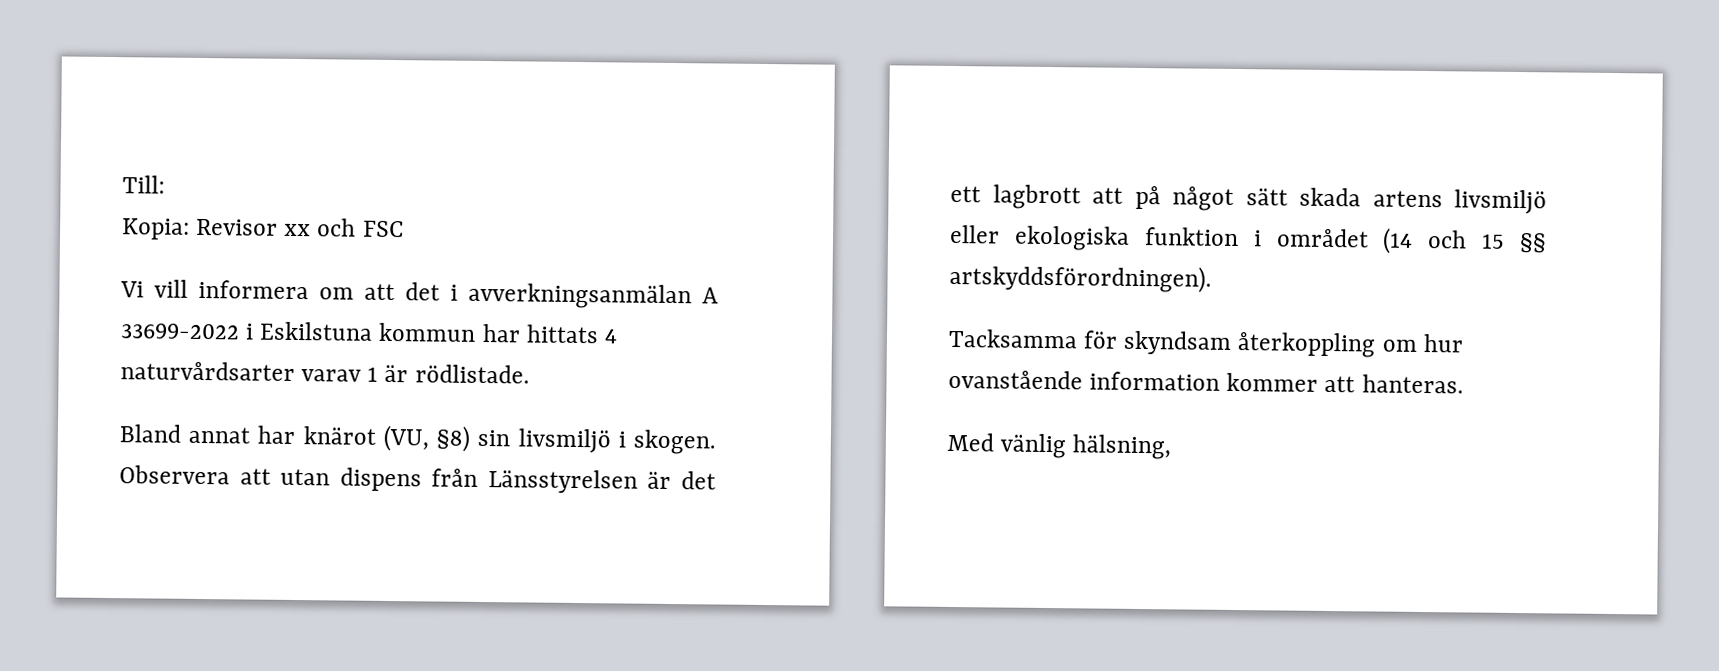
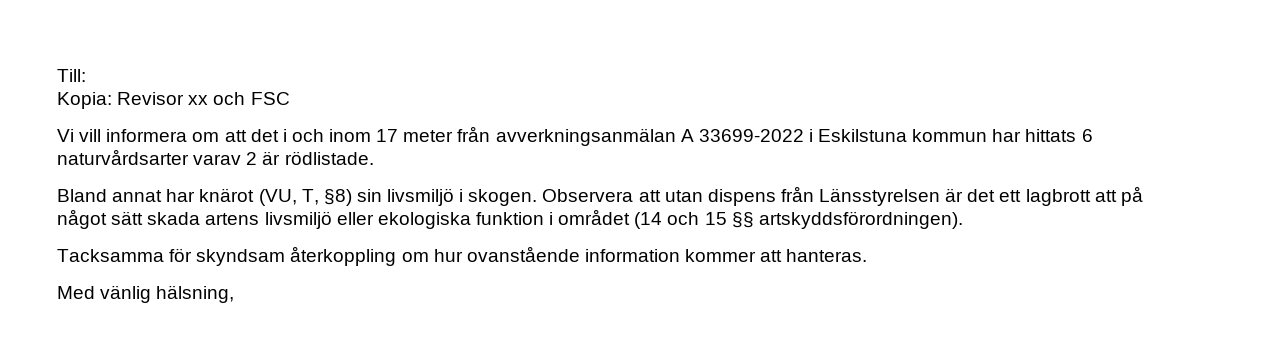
(458, 292) none -> [291,126,491,142] och inom 17 meter från
[603,329,618,344] 4 -> [1081,129,1093,142] 6
[367,366,379,382] 1 -> [246,152,258,165] 2
(430, 438) none -> [301,189,319,205] T,

